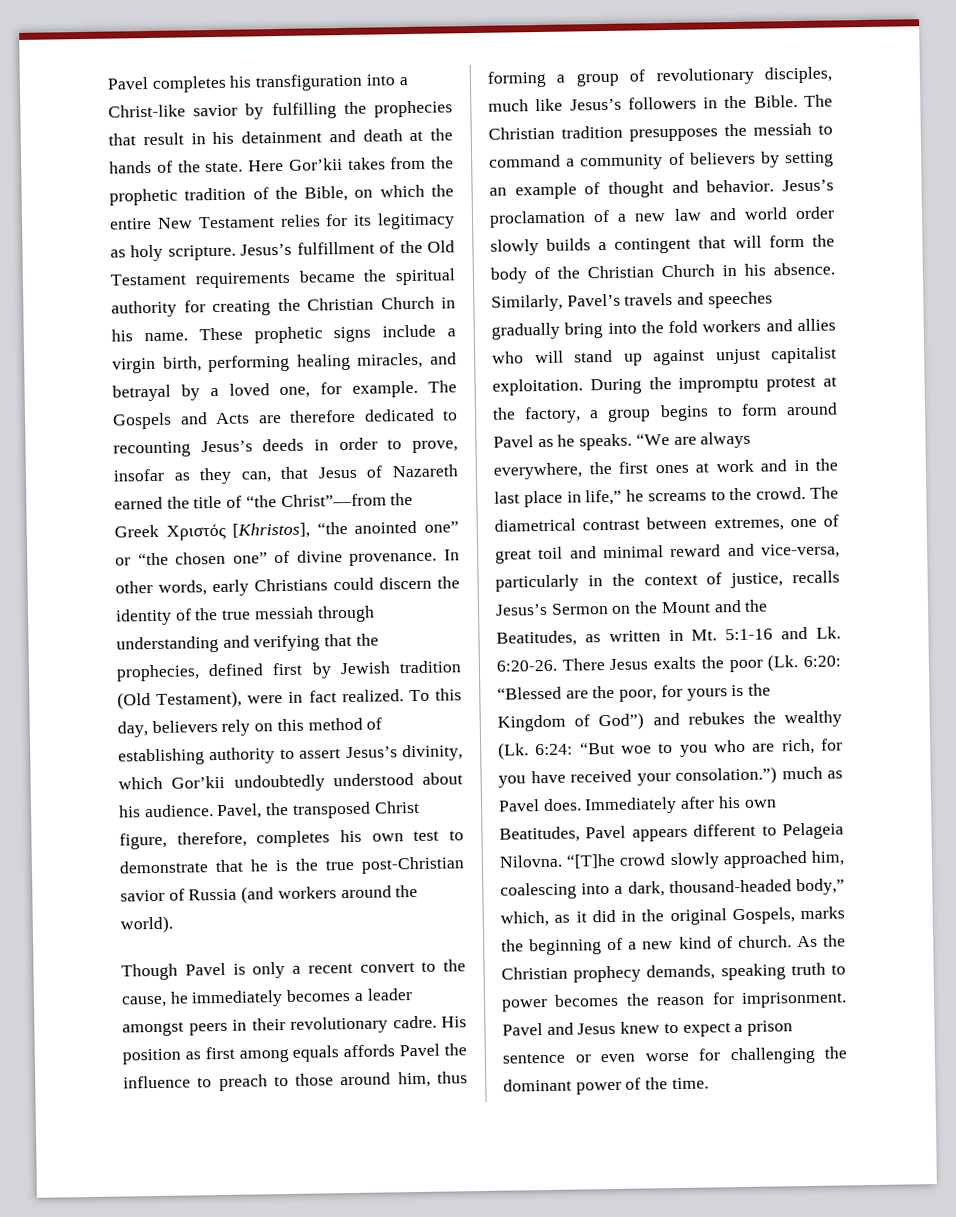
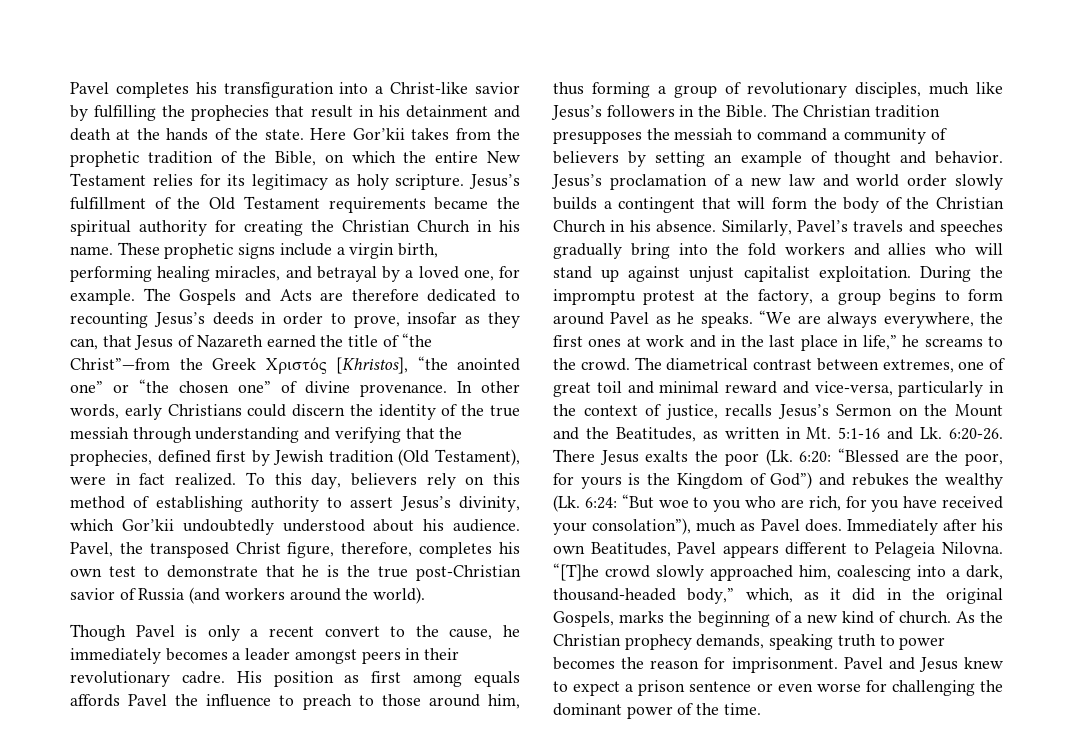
[675,766,777,785] consolation.”) -> [592,518,692,535] consolation”),

